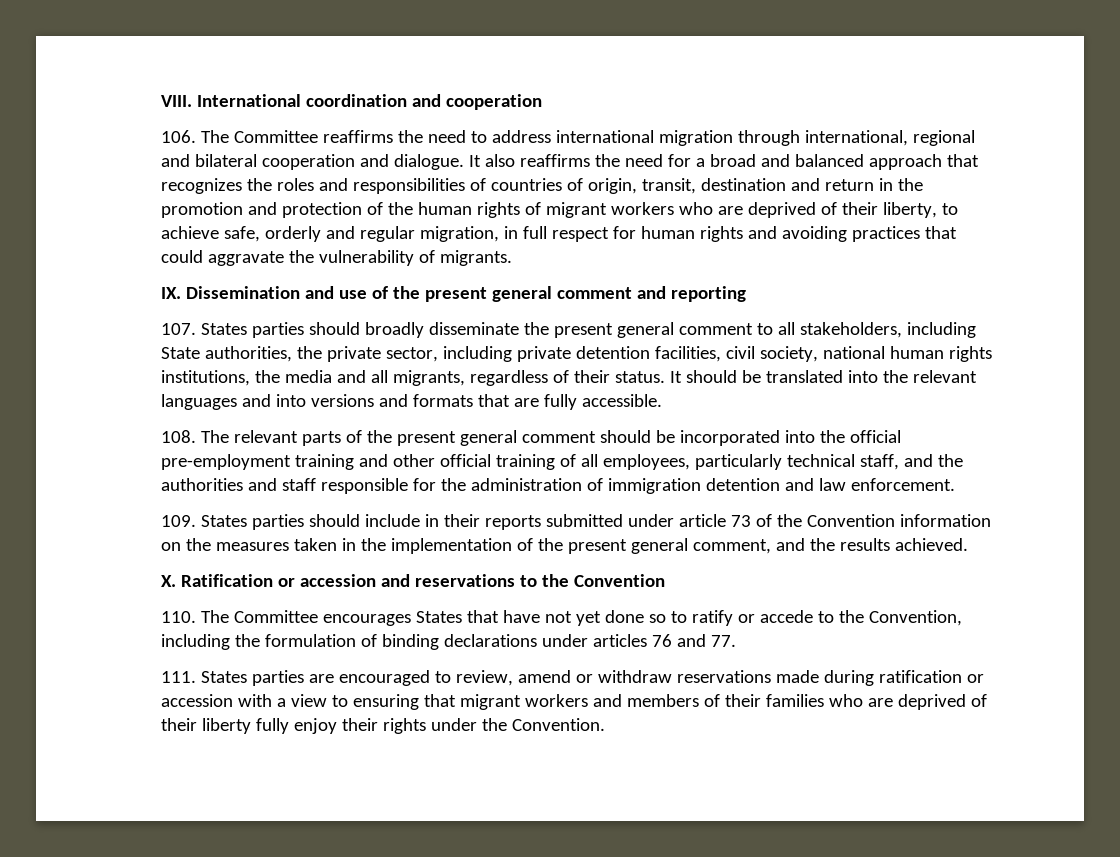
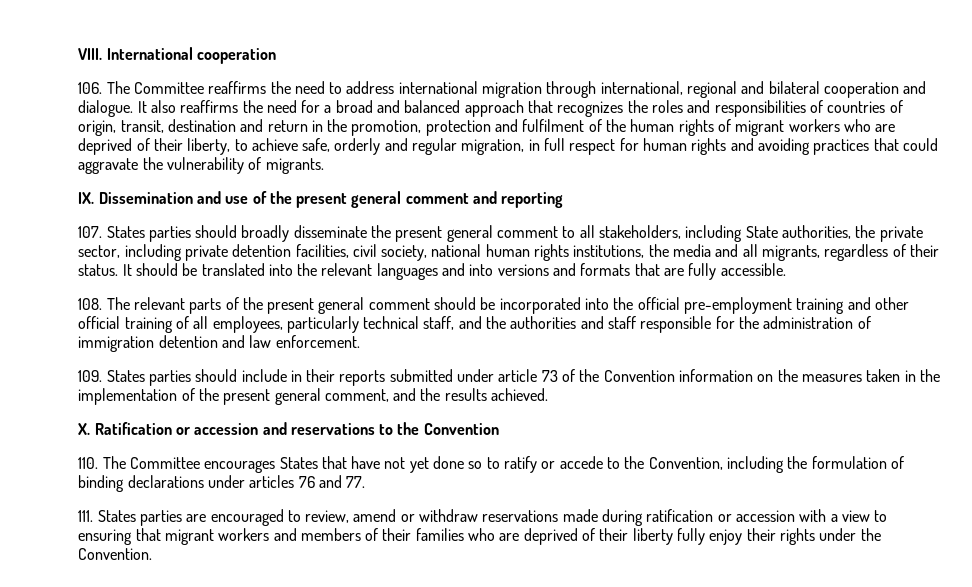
[305,94,441,107] coordination and -> (193, 53) none
[160,202,362,218] promotion and protection -> [351,119,585,136] promotion, protection and fulfilment

